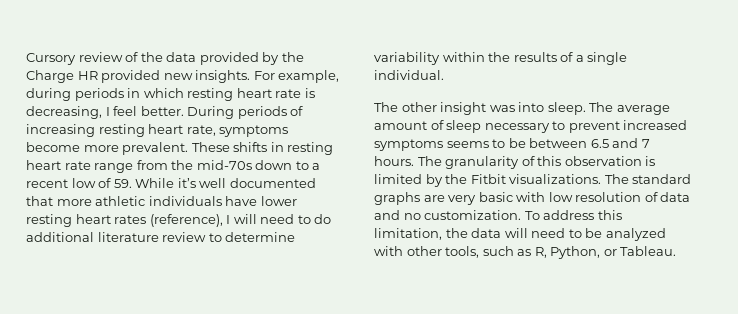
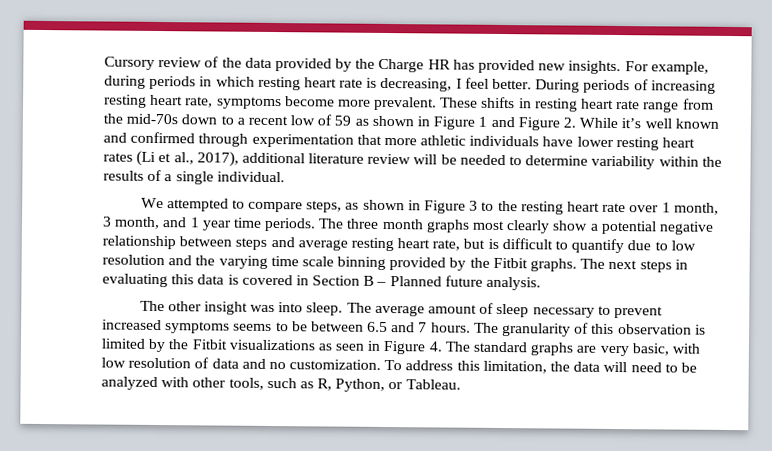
(98, 75) none -> [452,59,475,70] has
[113,178,316,188] 59. While it’s well documented -> [334,115,719,131] [103,131,354,148] 59 as shown in Figure 1 and Figure 2. While it’s well known and confirmed through experimentation
[149,214,332,227] [26,232,207,242] (reference), I will need to do additional literature review -> [136,150,506,167] (Li et al., 2017), additional literature review will be needed
(444, 75) none -> [140,197,719,215] [102,216,714,235] [102,235,696,254] [102,254,688,273] [102,273,542,291] // We attempted to compare steps, as shown in Figure 3 to the resting heart rate over 1 month, 3 month, and 1 year time periods. The three month graphs most clearly show a potential negative relationship between steps and average resting heart rate, but is difficult to quantify due to low resolution and the varying time scale binning provided by the Fitbit graphs. The next steps in evaluating this data is covered in Section B – Planned future analysis.
[509,174,602,184] visualizations. -> [228,339,442,355] visualizations as seen in Figure 4.
[478,192,513,202] basic -> [631,343,669,356] basic,

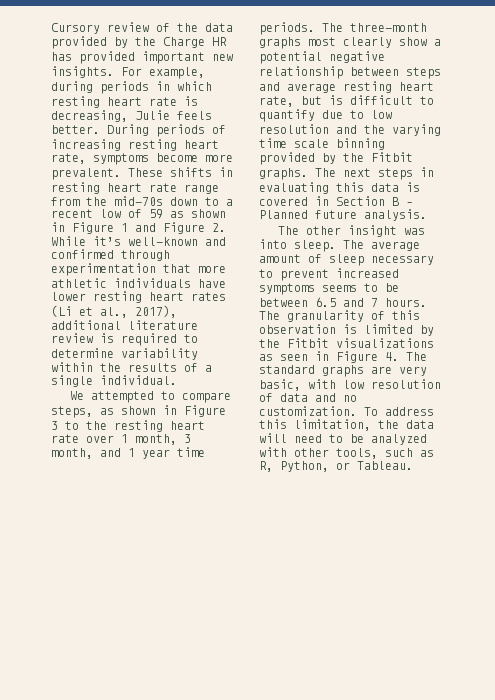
(536, 66) none -> [142,51,205,64] important
[455,77,489,89] I feel -> [135,110,212,120] Julie feels
[644,118,719,129] well known -> [128,237,198,246] well-known
[413,154,506,166] will be needed -> [100,333,177,346] is required
[346,218,424,230] three month -> [350,23,427,32] three-month

